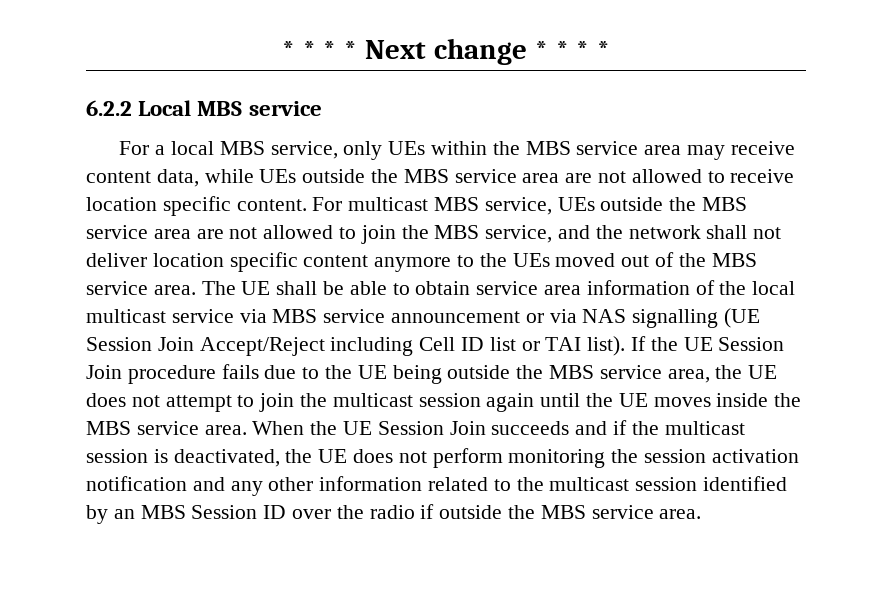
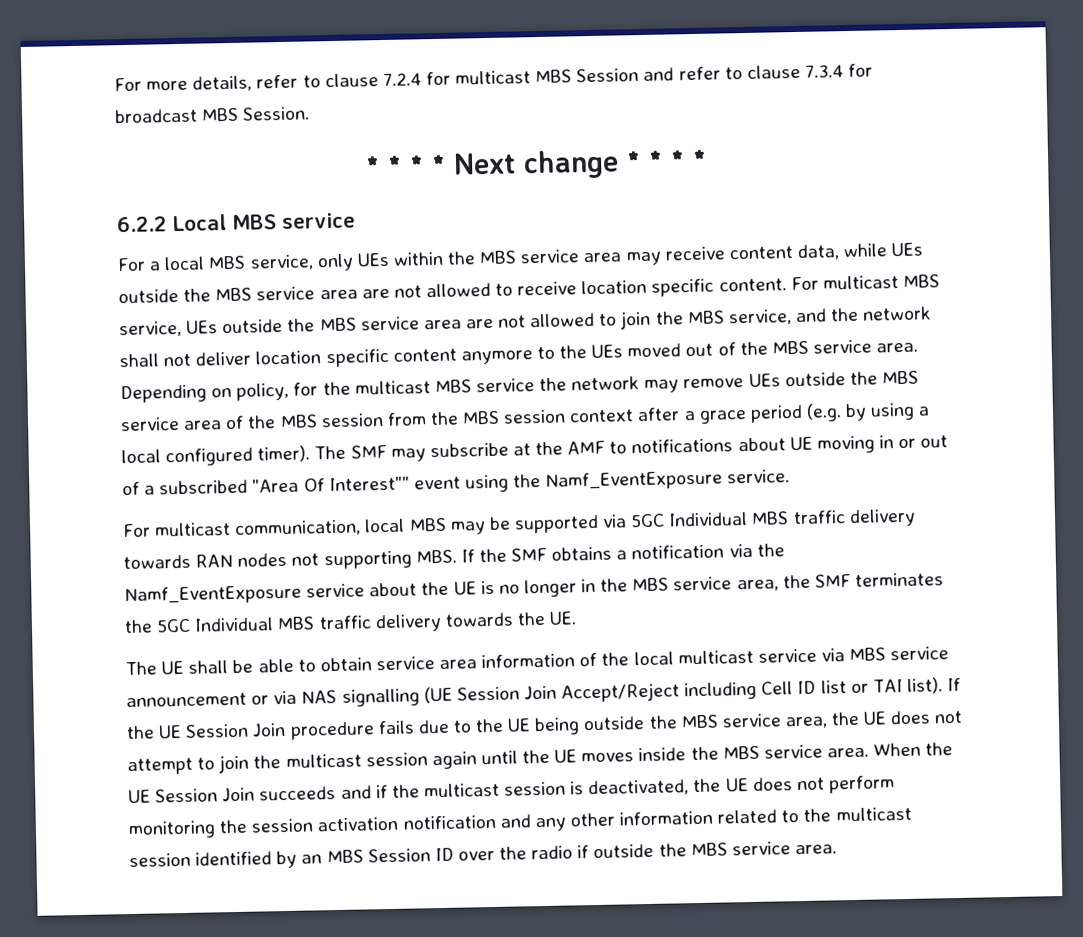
(281, 50) none -> [114,63,874,92] [114,106,311,124] For more details, refer to clause 7.2.4 for multicast MBS Session and refer to clause 7.3.4 for broadcast MBS Session. //
(196, 290) none -> [120,370,919,404] [120,402,931,432] [121,435,949,467] [122,469,791,496] [122,508,916,538] [123,543,785,570] [124,572,944,606] [124,611,578,634] Depending on policy, for the multicast MBS service the network may remove UEs outside the MBS service area of the MBS session from the MBS session context after a grace period (e.g. by using a local configured timer). The SMF may subscribe at the AMF to notifications about UE moving in or out of a subscribed "Area Of Interest"" event using the Namf_EventExposure service. // For multicast communication, local MBS may be supported via 5GC Individual MBS traffic delivery towards RAN nodes not supporting MBS. If the SMF obtains a notification via the Namf_EventExposure service about the UE is no longer in the MBS service area, the SMF terminates the 5GC Individual MBS traffic delivery towards the UE. //

